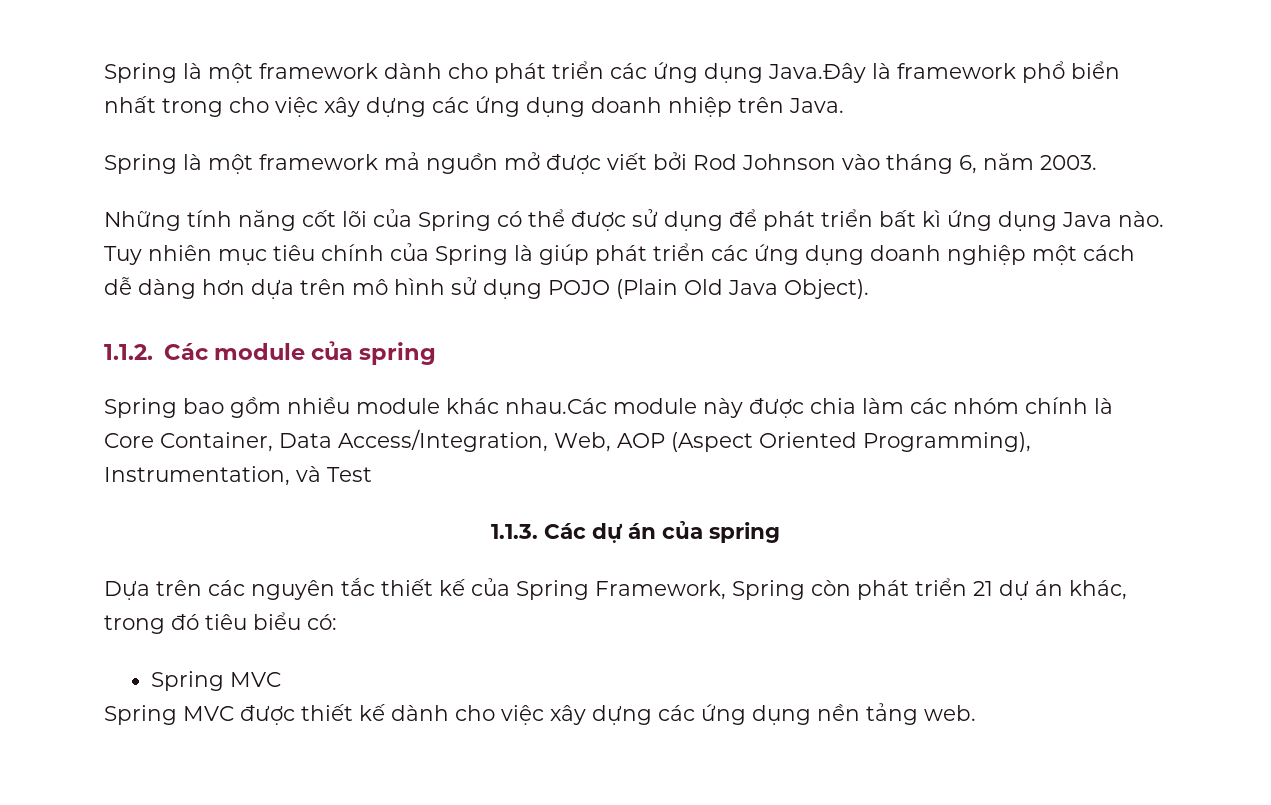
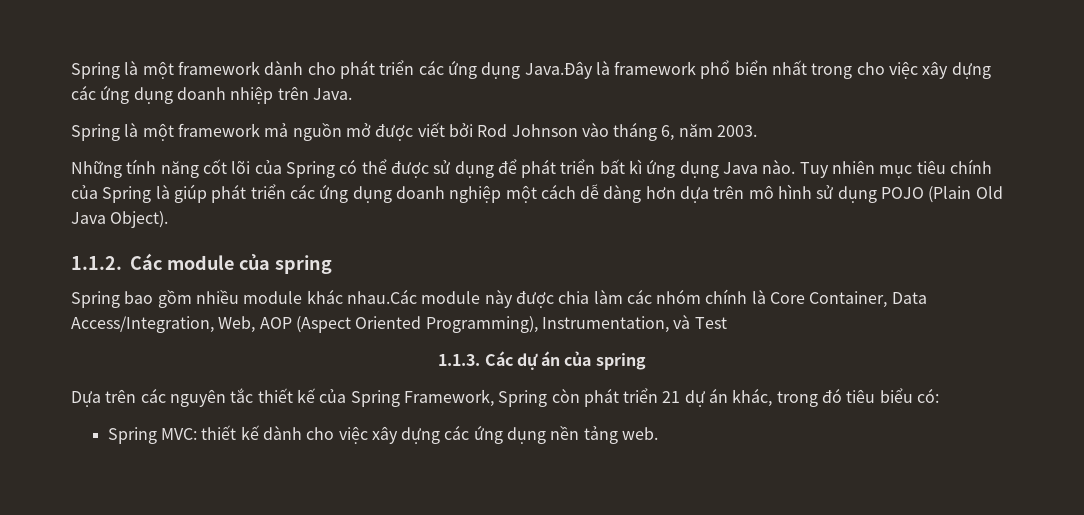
[230,672,282,687] [104,705,295,725] MVC // Spring MVC được -> [160,428,197,440] MVC:

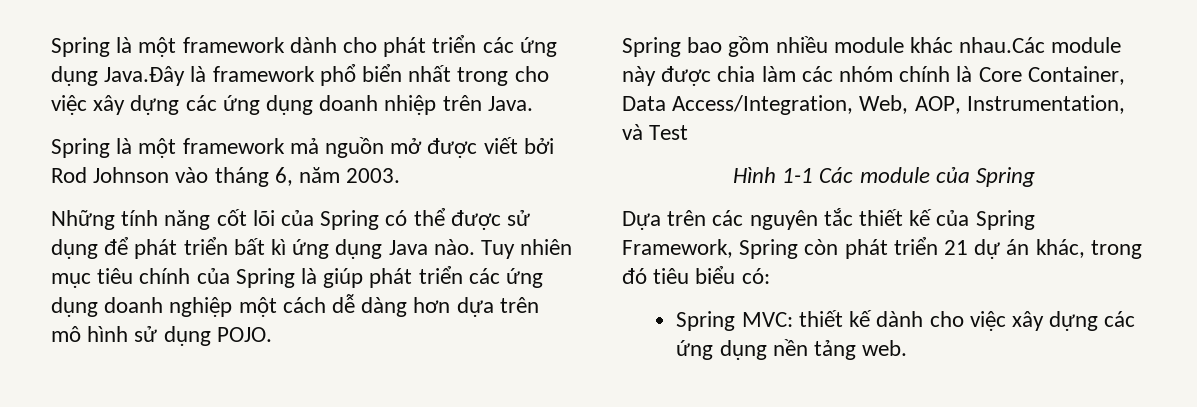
[881,186,1003,203] [71,211,169,228] [71,253,332,274] POJO (Plain Old Java Object). // 1.1.2. Các module của spring -> [216,327,272,342] POJO.
[259,316,538,333] AOP (Aspect Oriented Programming), -> [914,96,961,114] AOP,
[438,351,646,370] 1.1.3. Các dự án của spring -> [732,167,1036,187] Hình 1-1 Các module của Spring

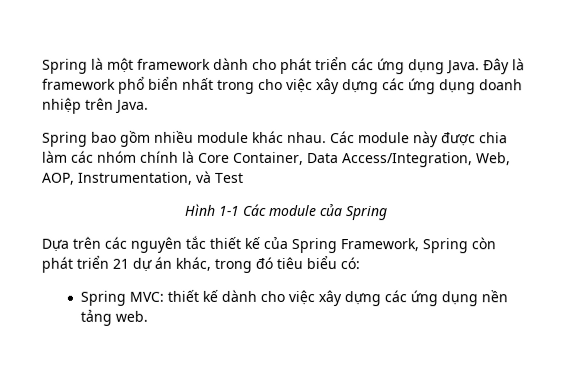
[104,66,186,86] Java.Đây -> [446,58,510,75] Java. Đây
[51,137,554,158] [51,167,401,187] [51,208,531,230] [51,237,573,259] [51,266,544,288] [51,294,539,317] [51,326,272,346] // Spring là một framework mả nguồn mở được viết bởi Rod Johnson vào tháng 6, năm 2003. // Những tính năng cốt lõi của Spring có thể được sử dụng để phát triển bất kì ứng dụng Java nào. Tuy nhiên mục tiêu chính của Spring là giúp phát triển các ứng dụng doanh nghiệp một cách dễ dàng hơn dựa trên mô hình sử dụng POJO. -> (149, 106) none
[959,37,1046,53] nhau.Các -> [287,131,355,144] nhau. Các

